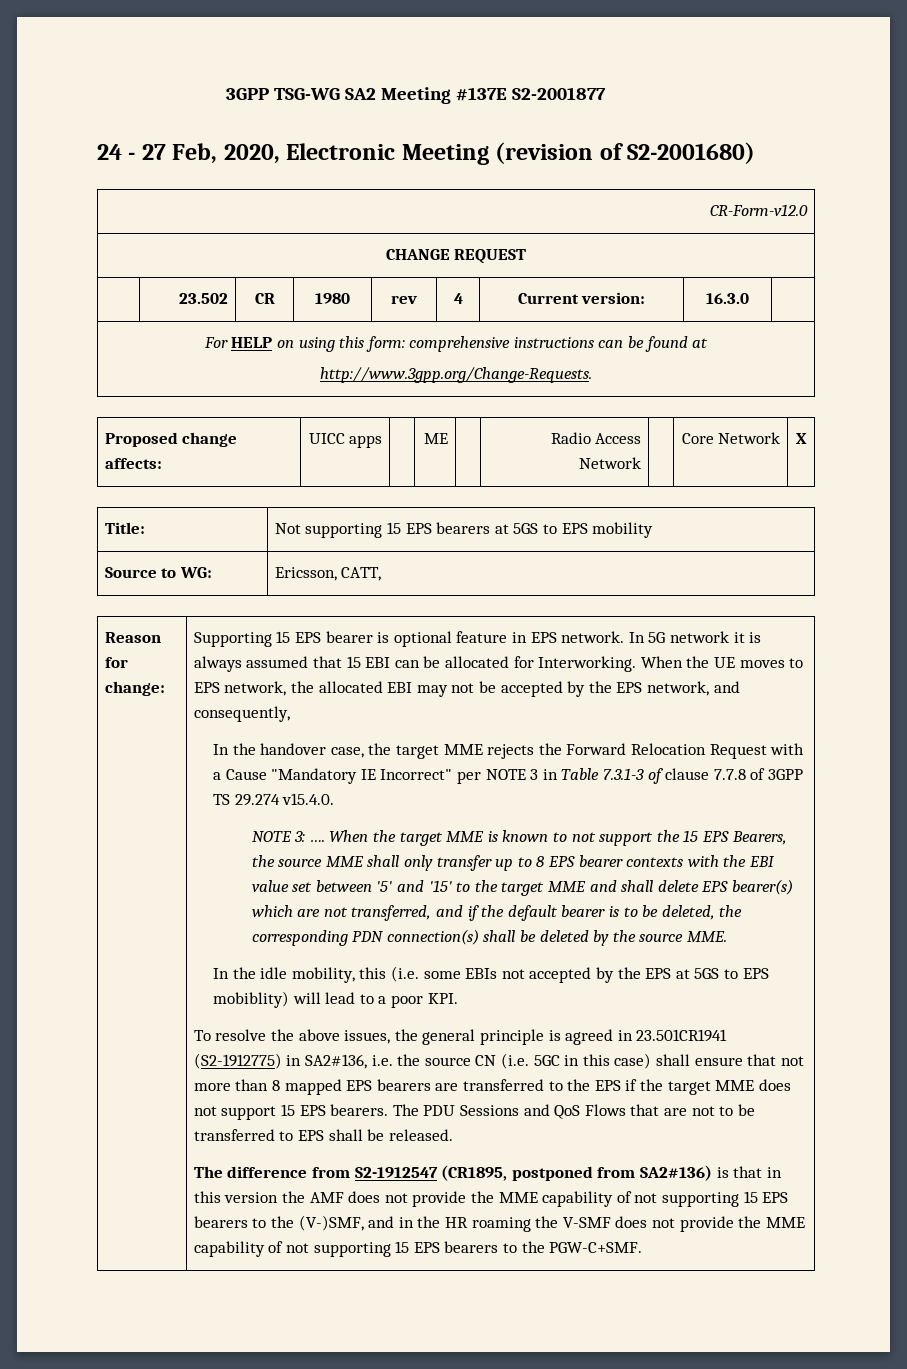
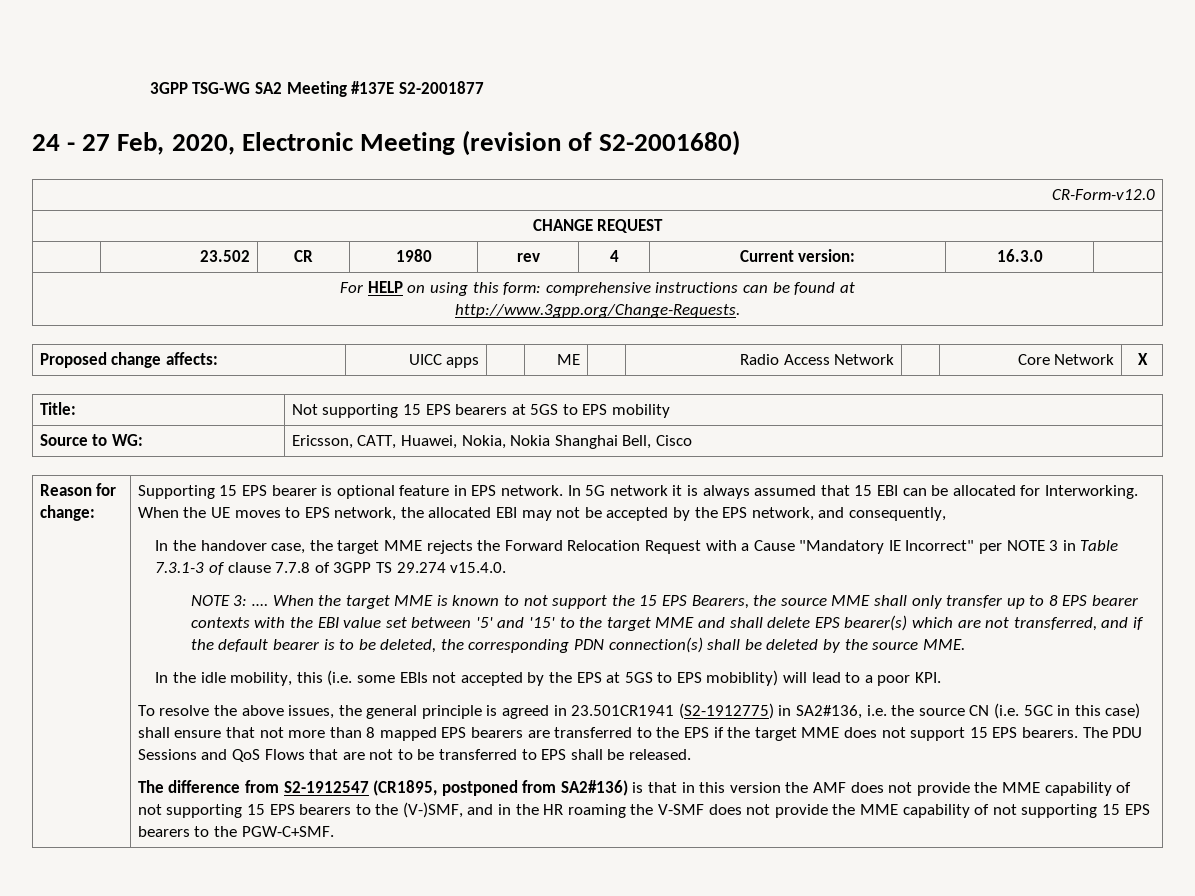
(382, 574) none -> [400,435,692,449] Huawei, Nokia, Nokia Shanghai Bell, Cisco

